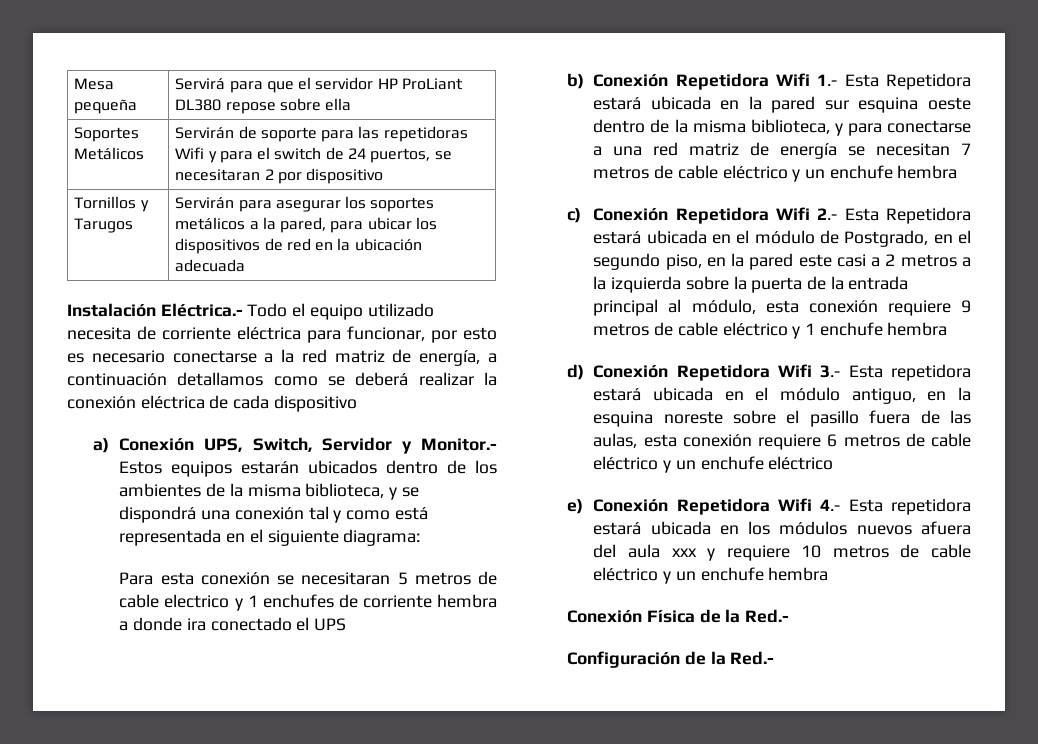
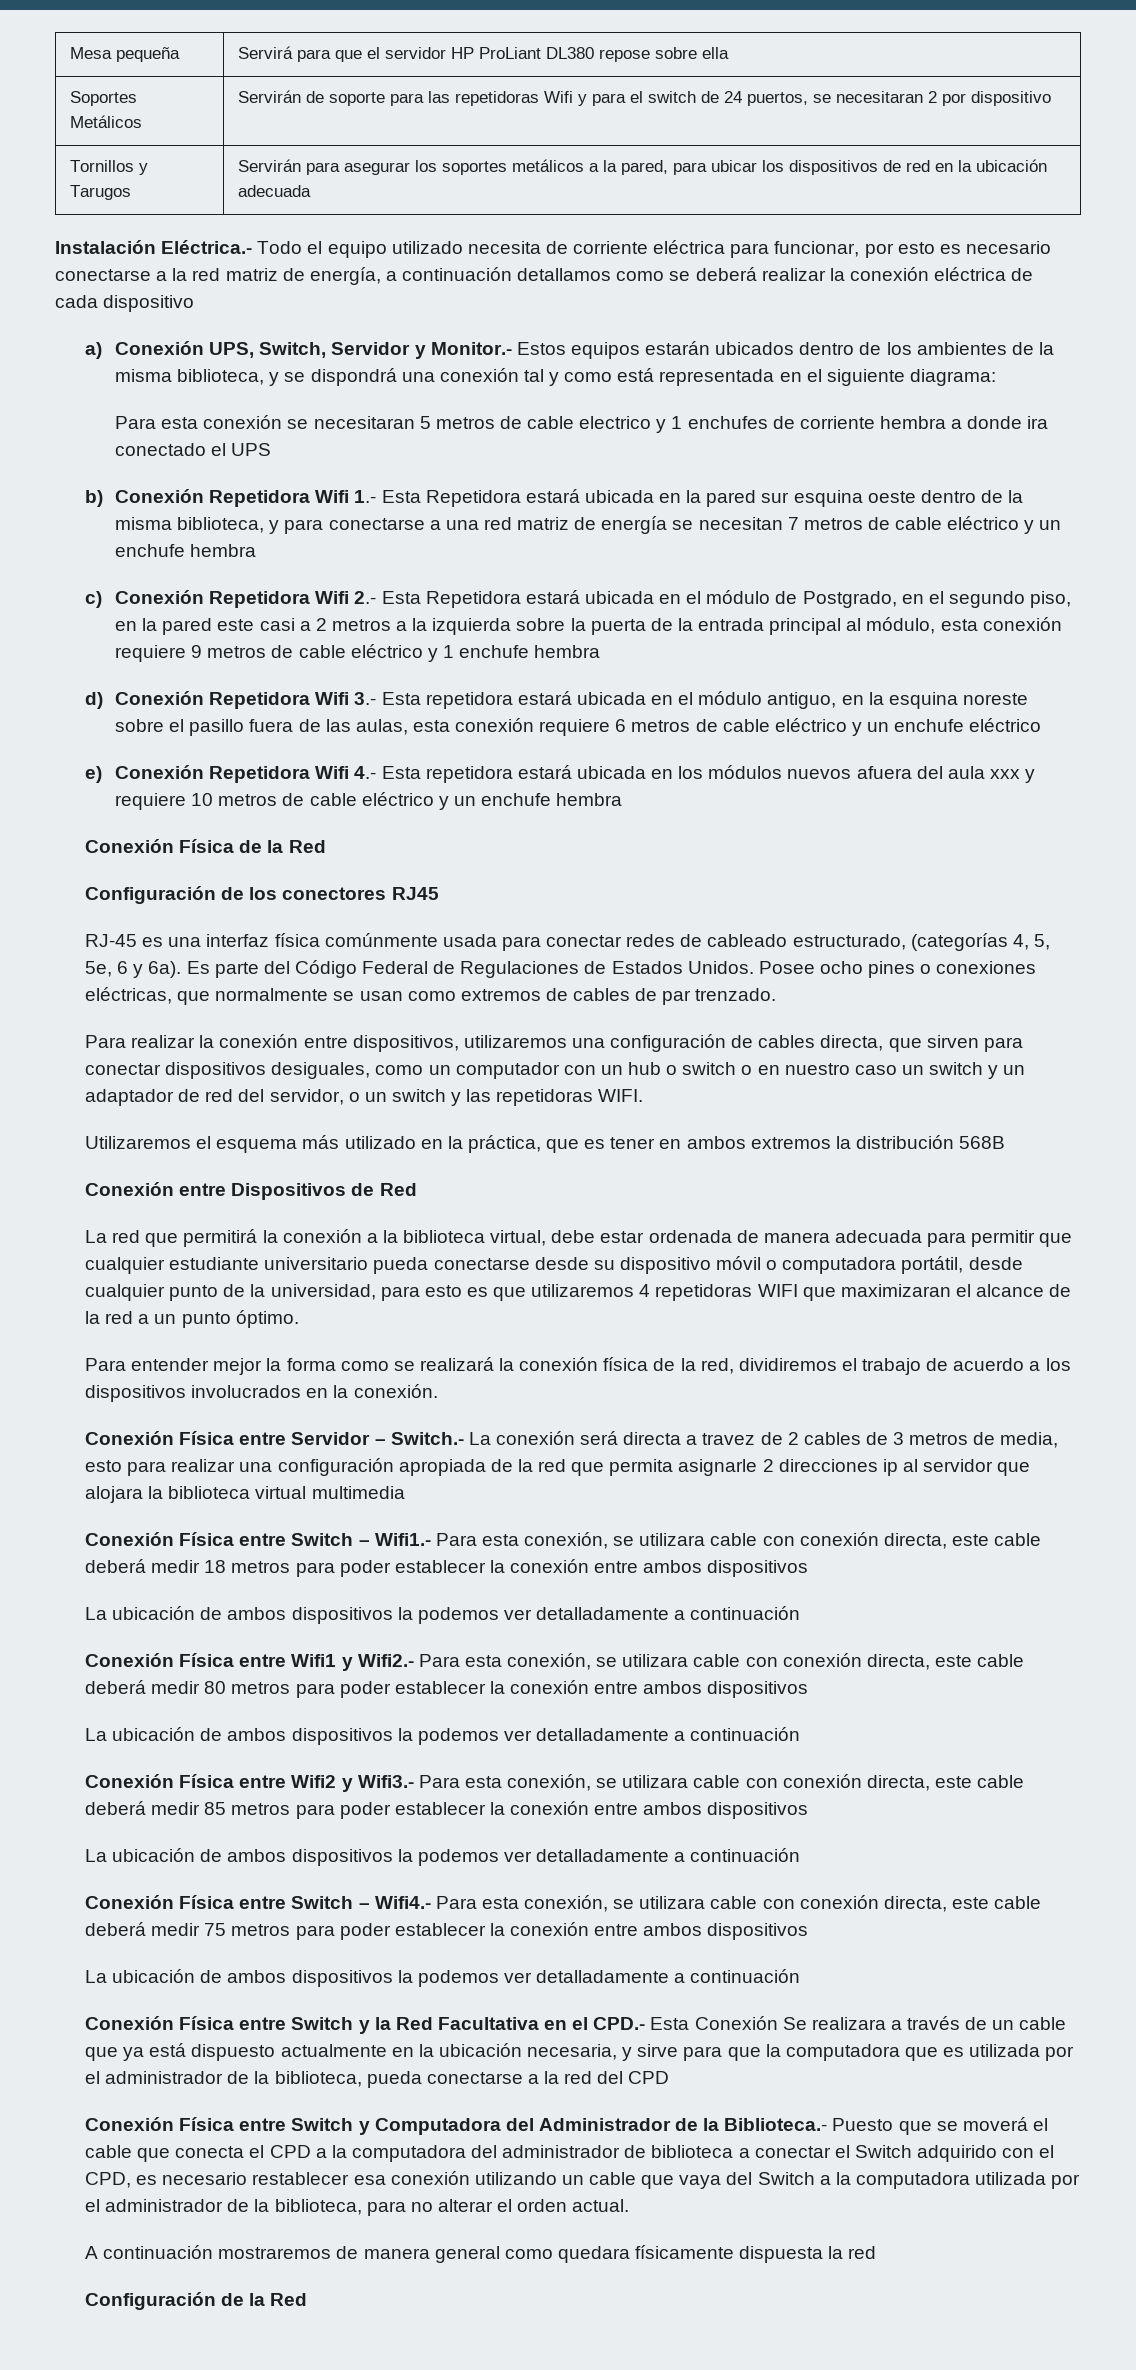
[745,609,790,623] Red.- -> [288,840,326,853] [85,886,439,904] [85,933,1050,951] [85,960,1037,978] [85,987,777,1005] [85,1034,1023,1052] [85,1062,1026,1079] [85,1089,644,1106] [85,1135,1006,1153] [85,1182,417,1200] [85,1229,1073,1247] [85,1256,1023,1274] [85,1284,1072,1301] [85,1310,299,1328] [85,1357,1071,1375] [85,1384,438,1402] [85,1431,1059,1448] [85,1458,1031,1476] [85,1486,405,1503] [85,1532,1042,1549] [85,1559,809,1577] [85,1606,801,1624] [85,1653,1025,1671] [85,1680,809,1698] [85,1727,801,1745] [85,1774,1025,1792] [85,1801,809,1819] [85,1848,801,1866] [85,1895,1042,1912] [85,1922,809,1940] [85,1969,801,1987] [85,2016,1067,2034] [85,2043,1075,2061] [85,2071,670,2088] [85,2117,1048,2135] [85,2145,1055,2162] [85,2171,1081,2189] [85,2199,630,2216] [85,2245,877,2263] Red // Configuración de los conectores RJ45 // RJ-45 es una interfaz física comúnmente usada para conectar redes de cableado estructurado, (categorías 4, 5, 5e, 6 y 6a). Es parte del Código Federal de Regulaciones de Estados Unidos. Posee ocho pines o conexiones eléctricas, que normalmente se usan como extremos de cables de par trenzado. // Para realizar la conexión entre dispositivos, utilizaremos una configuración de cables directa, que sirven para conectar dispositivos desiguales, como un computador con un hub o switch o en nuestro caso un switch y un adaptador de red del servidor, o un switch y las repetidoras WIFI. // Utilizaremos el esquema más utilizado en la práctica, que es tener en ambos extremos la distribución 568B // Conexión entre Dispositivos de Red // La red que permitirá la conexión a la biblioteca virtual, debe estar ordenada de manera adecuada para permitir que cualquier estudiante universitario pueda conectarse desde su dispositivo móvil o computadora portátil, desde cualquier punto de la universidad, para esto es que utilizaremos 4 repetidoras WIFI que maximizaran el alcance de la red a un punto óptimo. // Para entender mejor la forma como se realizará la conexión física de la red, dividiremos el trabajo de acuerdo a los dispositivos involucrados en la conexión. // Conexión Física entre Servidor – Switch.- La conexión será directa a travez de 2 cables de 3 metros de media, esto para realizar una configuración apropiada de la red que permita asignarle 2 direcciones ip al servidor que alojara la biblioteca virtual multimedia // Conexión Física entre Switch – Wifi1.- Para esta conexión, se utilizara cable con conexión directa, este cable deberá medir 18 metros para poder establecer la conexión entre ambos dispositivos // La ubicación de ambos dispositivos la podemos ver detalladamente a continuación // Conexión Física entre Wifi1 y Wifi2.- Para esta conexión, se utilizara cable con conexión directa, este cable deberá medir 80 metros para poder establecer la conexión entre ambos dispositivos // La ubicación de ambos dispositivos la podemos ver detalladamente a continuación // Conexión Física entre Wifi2 y Wifi3.- Para esta conexión, se utilizara cable con conexión directa, este cable deberá medir 85 metros para poder establecer la conexión entre ambos dispositivos // La ubicación de ambos dispositivos la podemos ver detalladamente a continuación // Conexión Física entre Switch – Wifi4.- Para esta conexión, se utilizara cable con conexión directa, este cable deberá medir 75 metros para poder establecer la conexión entre ambos dispositivos // La ubicación de ambos dispositivos la podemos ver detalladamente a continuación // Conexión Física entre Switch y la Red Facultativa en el CPD.- Esta Conexión Se realizara a través de un cable que ya está dispuesto actualmente en la ubicación necesaria, y sirve para que la computadora que es utilizada por el administrador de la biblioteca, pueda conectarse a la red del CPD // Conexión Física entre Switch y Computadora del Administrador de la Biblioteca.- Puesto que se moverá el cable que conecta el CPD a la computadora del administrador de biblioteca a conectar el Switch adquirido con el CPD, es necesario restablecer esa conexión utilizando un cable que vaya del Switch a la computadora utilizada por el administrador de la biblioteca, para no alterar el orden actual. // A continuación mostraremos de manera general como quedara físicamente dispuesta la red
[730,651,775,665] Red.- -> [270,2293,308,2306] Red

